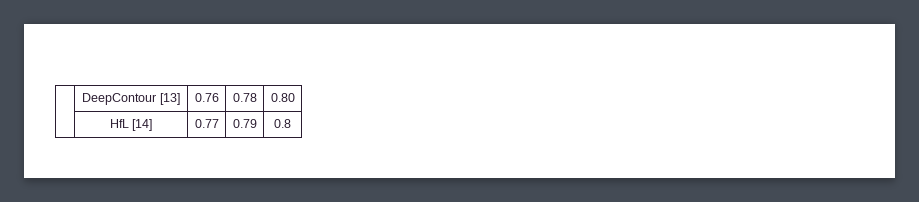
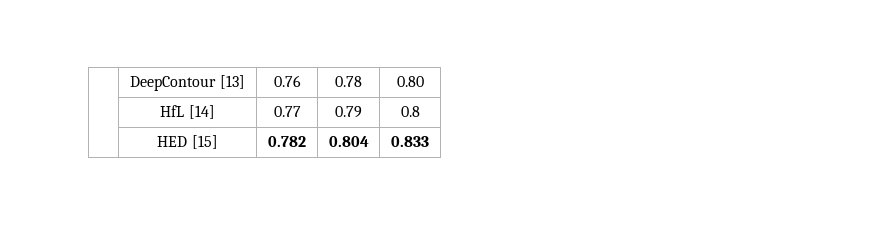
(291, 123) none -> [157,135,218,149] [268,136,306,147] [328,136,369,147] [391,136,429,147] // | HED [15] | 0.782 | 0.804 | 0.833

